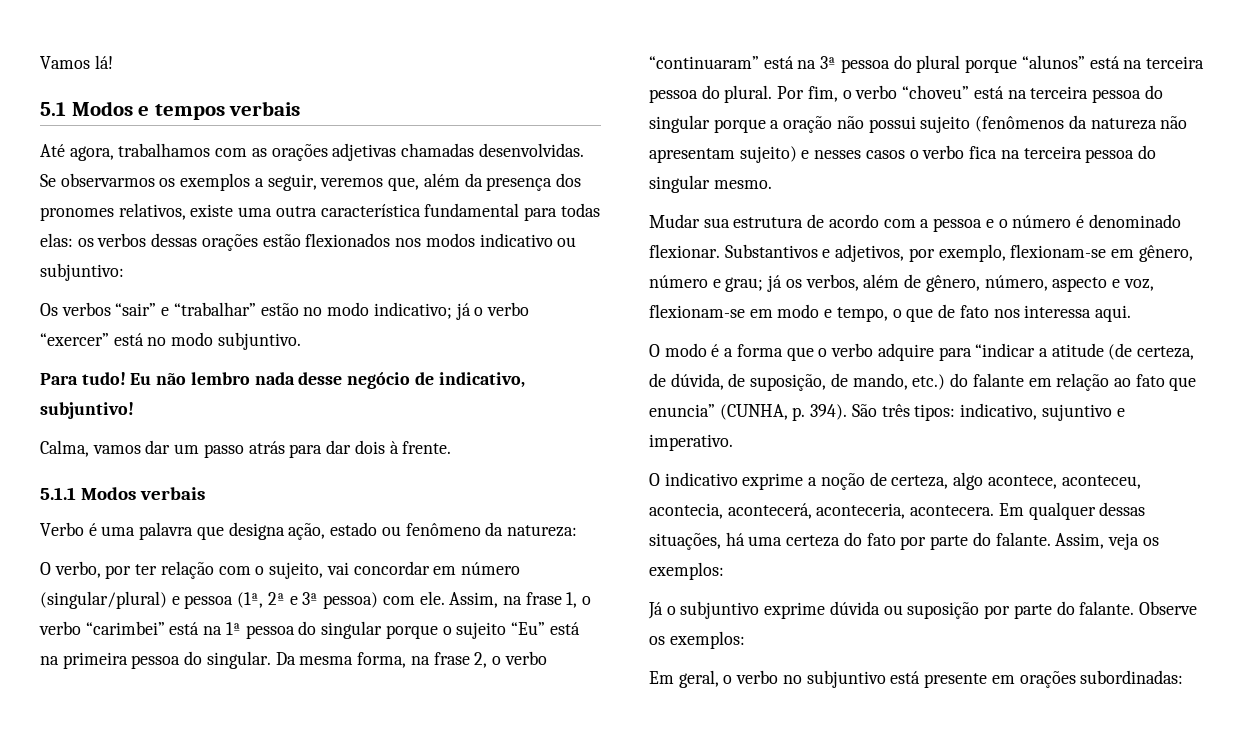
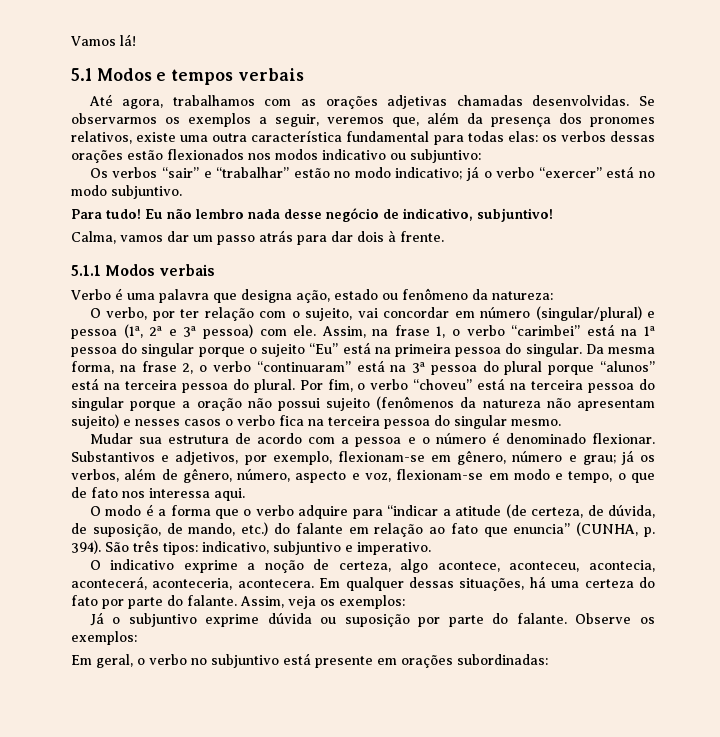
[1041,404,1112,421] sujuntivo -> [273,541,341,555] subjuntivo

